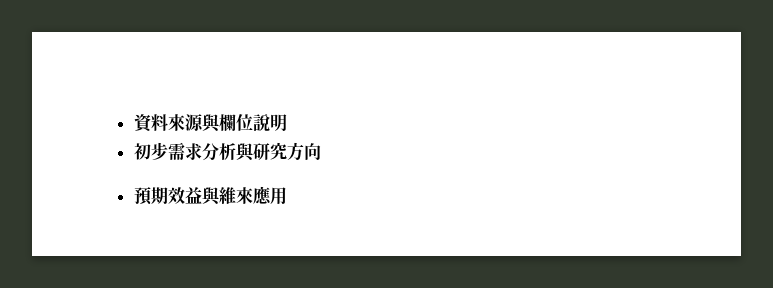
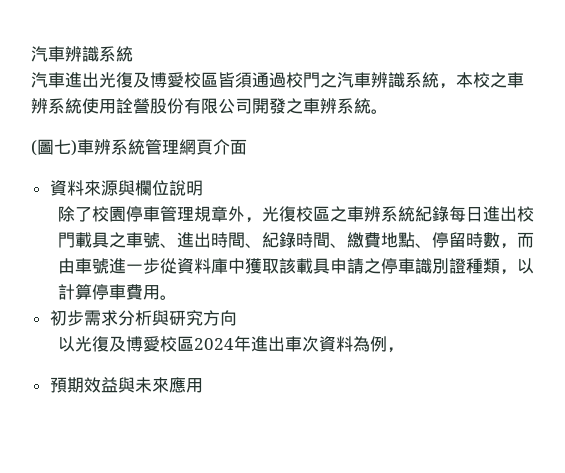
(133, 123) none -> [31,46,133,62] [31,72,524,89] [31,98,388,114] [31,139,247,156] 汽車辨識系統 // 汽車進出光復及博愛校區皆須通過校門之汽車辨識系統，本校之車辨系統使用詮營股份有限公司開發之車辨系統。 // (圖七)車辨系統管理網頁介面 //
(287, 122) none -> [58,206,535,223] [58,232,535,249] [58,258,535,275] [58,284,178,300] // 除了校園停車管理規章外，光復校區之車辨系統紀錄每日進出校門載具之車號、進出時間、紀錄時間、繳費地點、停留時數，而由車號進一步從資料庫中獲取該載具申請之停車識別證種類，以計算停車費用。
(321, 151) none -> [58,335,405,353] // 以光復及博愛校區2024年進出車次資料為例，
[218,187,236,204] 維 -> [134,377,152,393] 未

